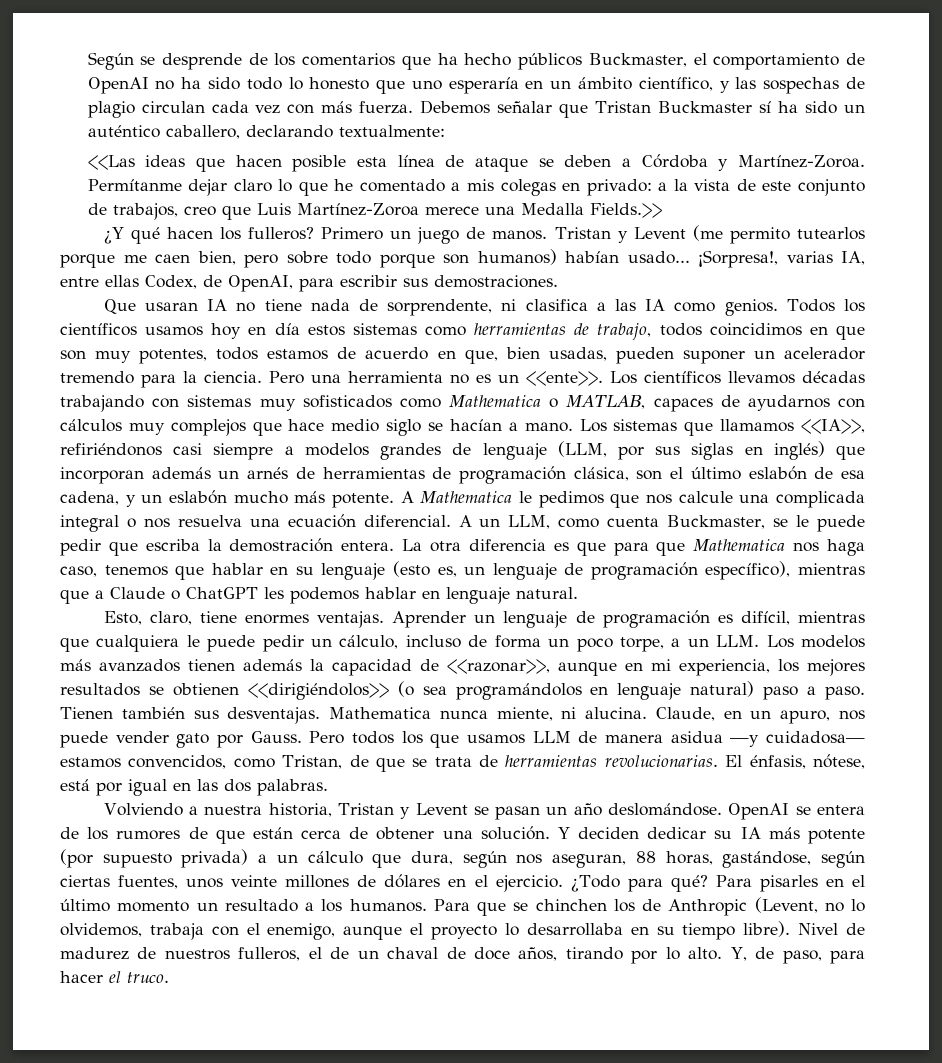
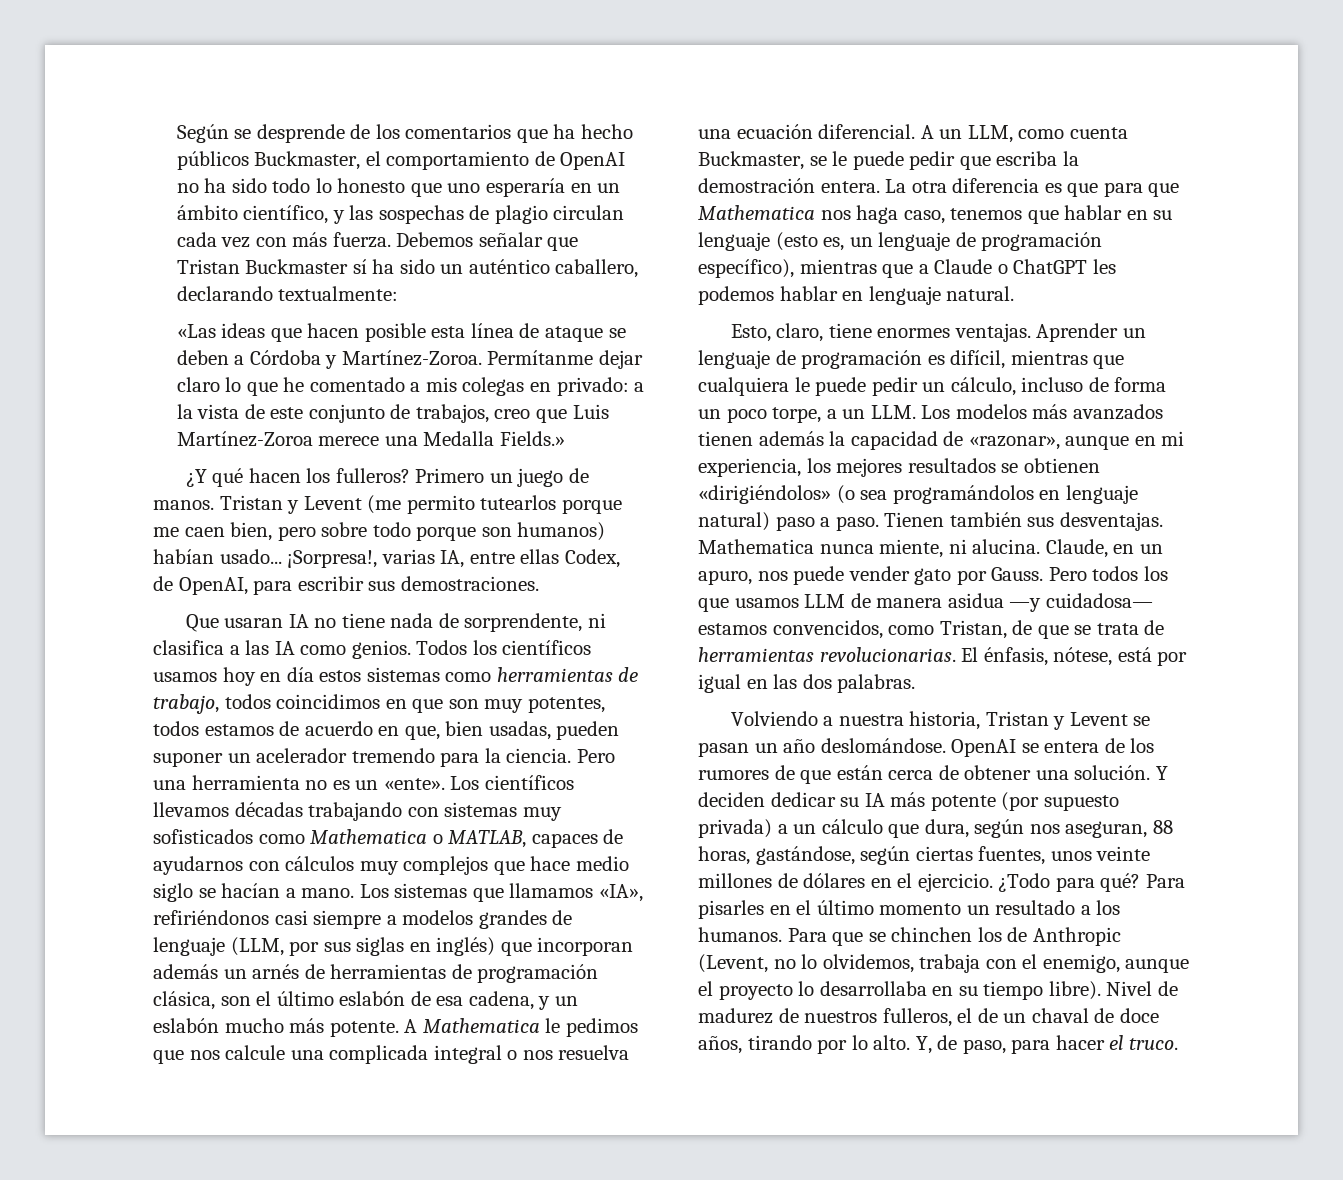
[87,155,135,170] <<Las -> [176,324,216,338] «Las
[589,203,662,218] Fields.>> -> [499,431,565,446] Fields.»
[526,371,603,386] <<ente>>. -> [383,778,445,790] «ente».
[801,419,866,434] <<IA>>, -> [598,884,643,902] «IA»,
[447,659,550,674] <<razonar>>, -> [968,436,1060,450] «razonar»,
[247,683,389,700] <<dirigiéndolos>> -> [698,485,831,504] «dirigiéndolos»

